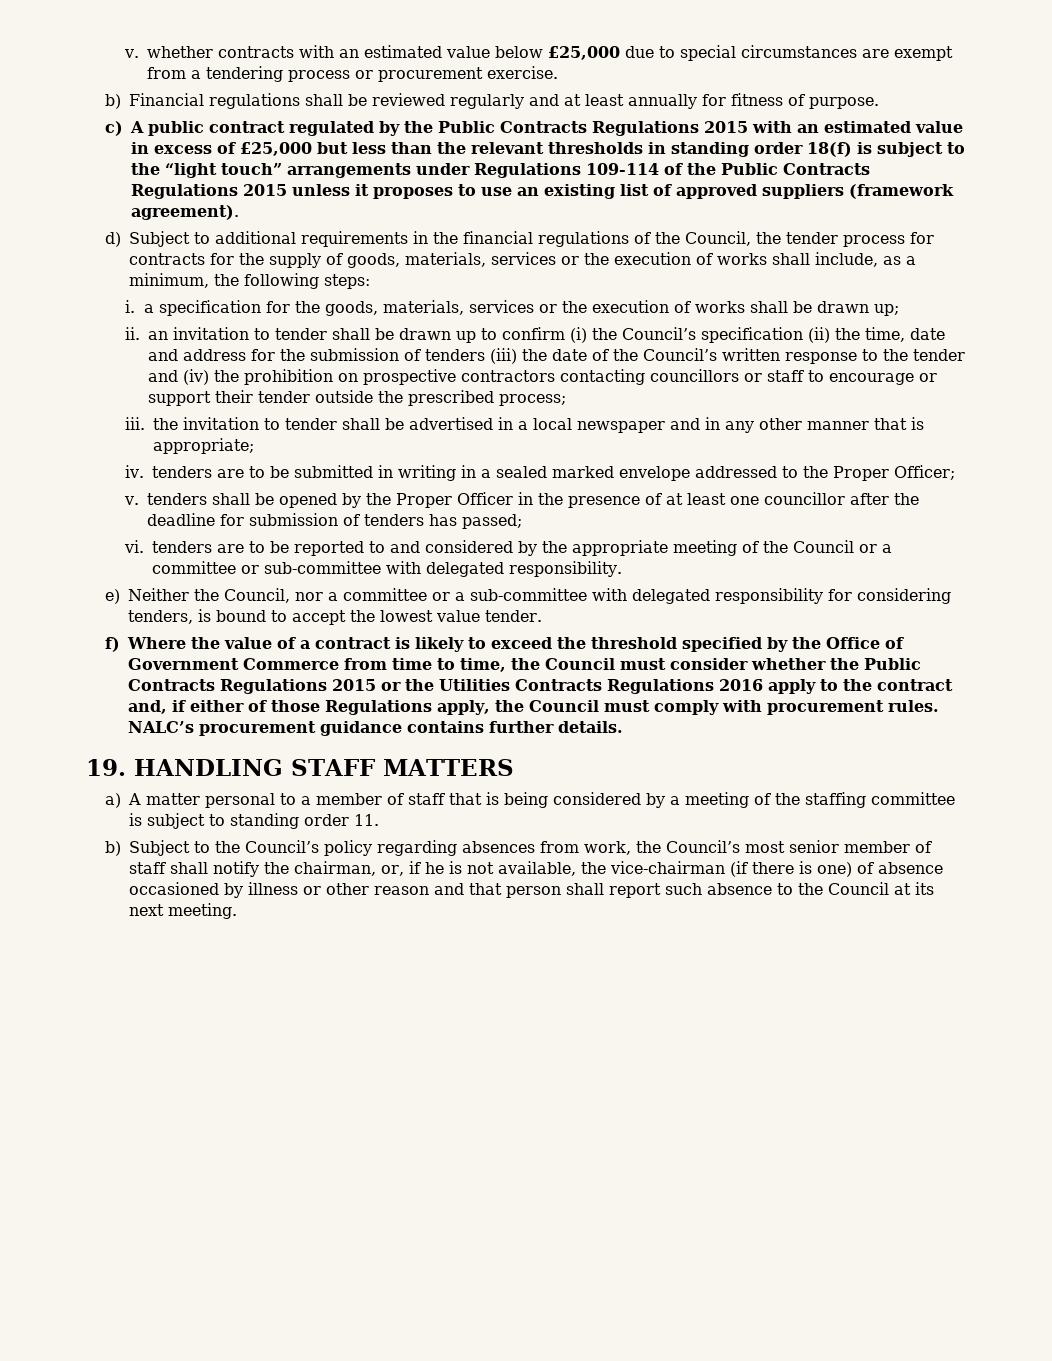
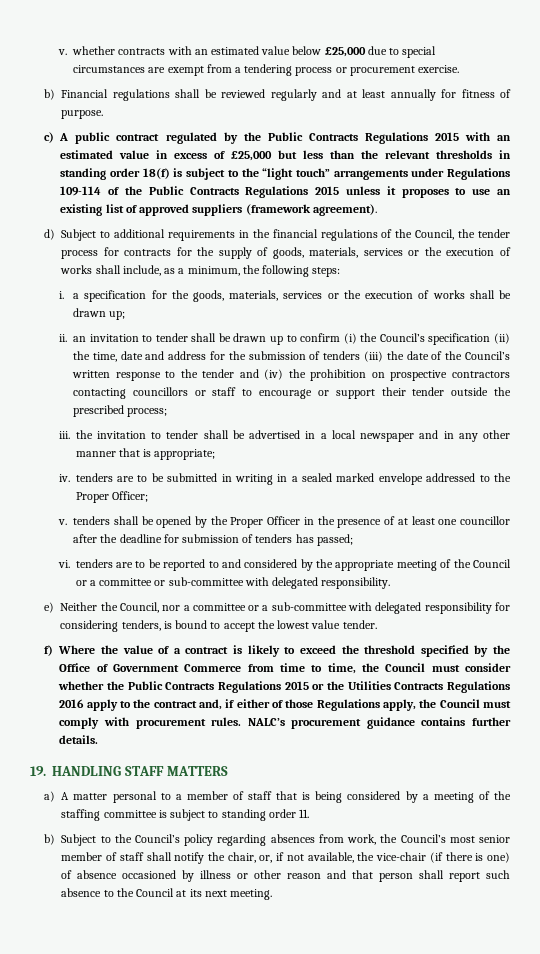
[294,861,377,876] chairman, -> [227,852,256,863] chair,
[425,861,463,874] he is -> (285, 856) none
[610,861,726,874] vice-chairman -> [376,852,427,861] vice-chair

